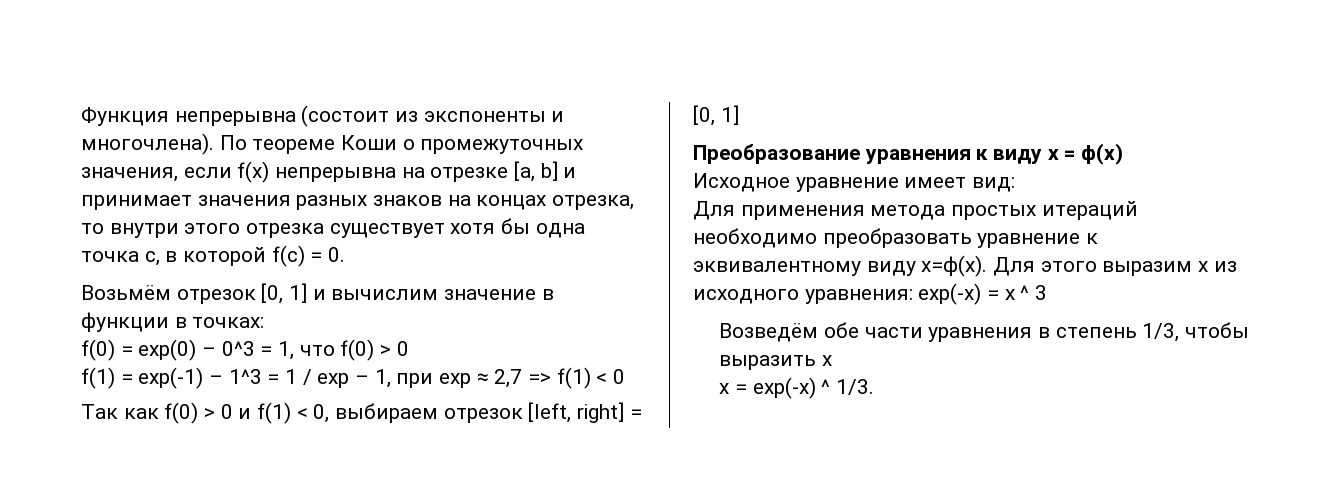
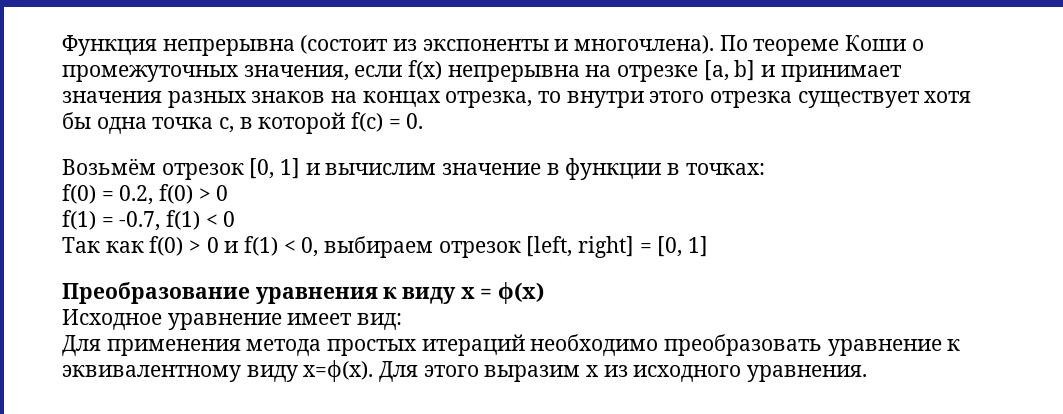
[138,339,335,361] exp(0) – 0^3 = 1, что -> [119,185,154,205] 0.2,
[138,367,552,389] exp(-1) – 1^3 = 1 / exp – 1, при exp ≈ 2,7 => -> [119,211,161,231] -0.7,
[804,283,1048,305] [719,322,1249,342] [719,355,832,370] [719,377,874,399] уравнения: exp(-x) = x ^ 3 // Возведём обе части уравнения в степень 1/3, чтобы выразить x // x = exp(-x) ^ 1/3. -> [747,365,868,382] уравнения.

